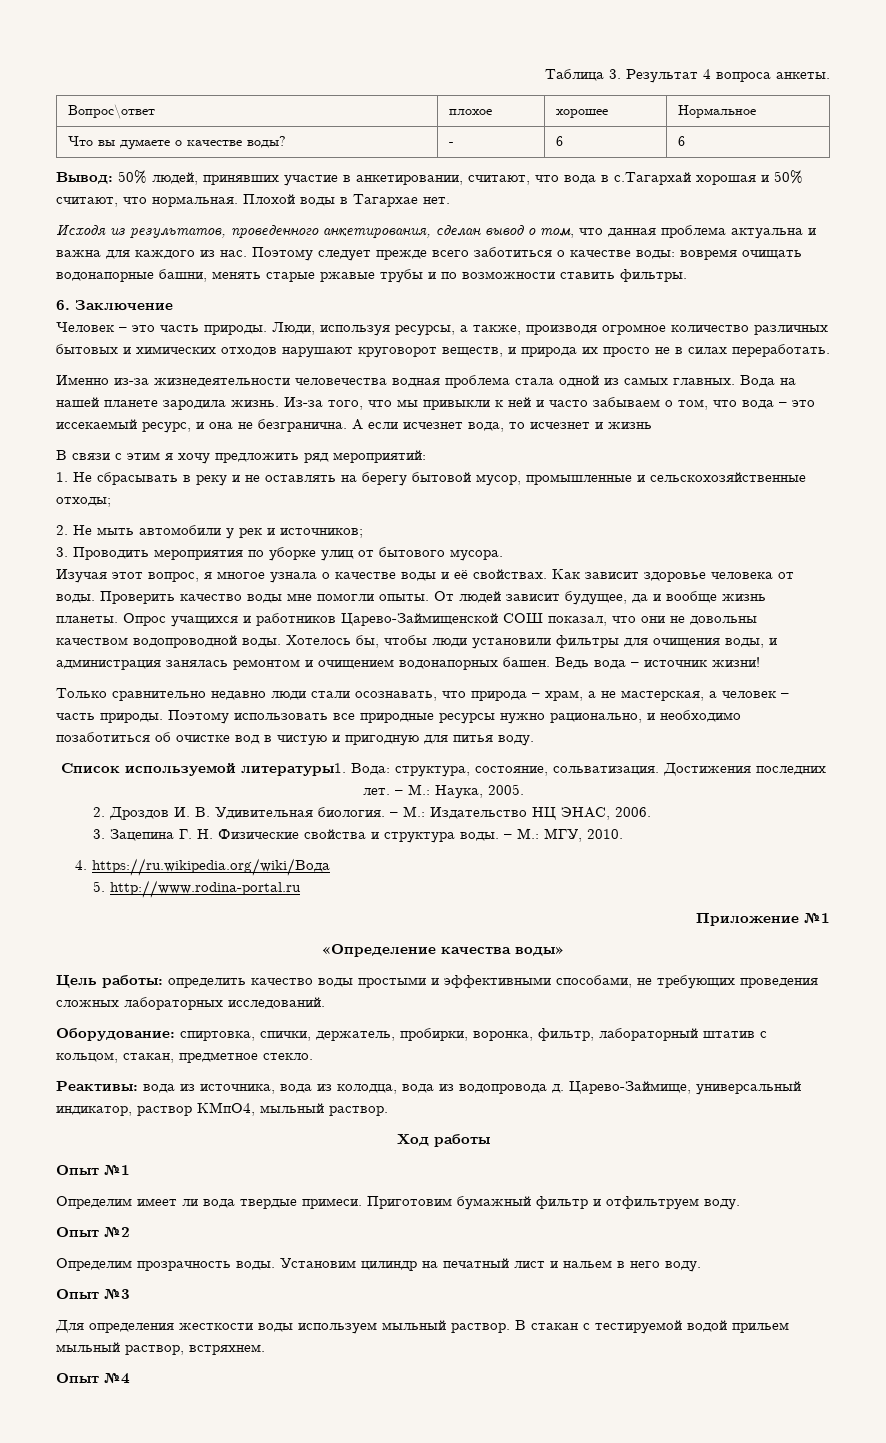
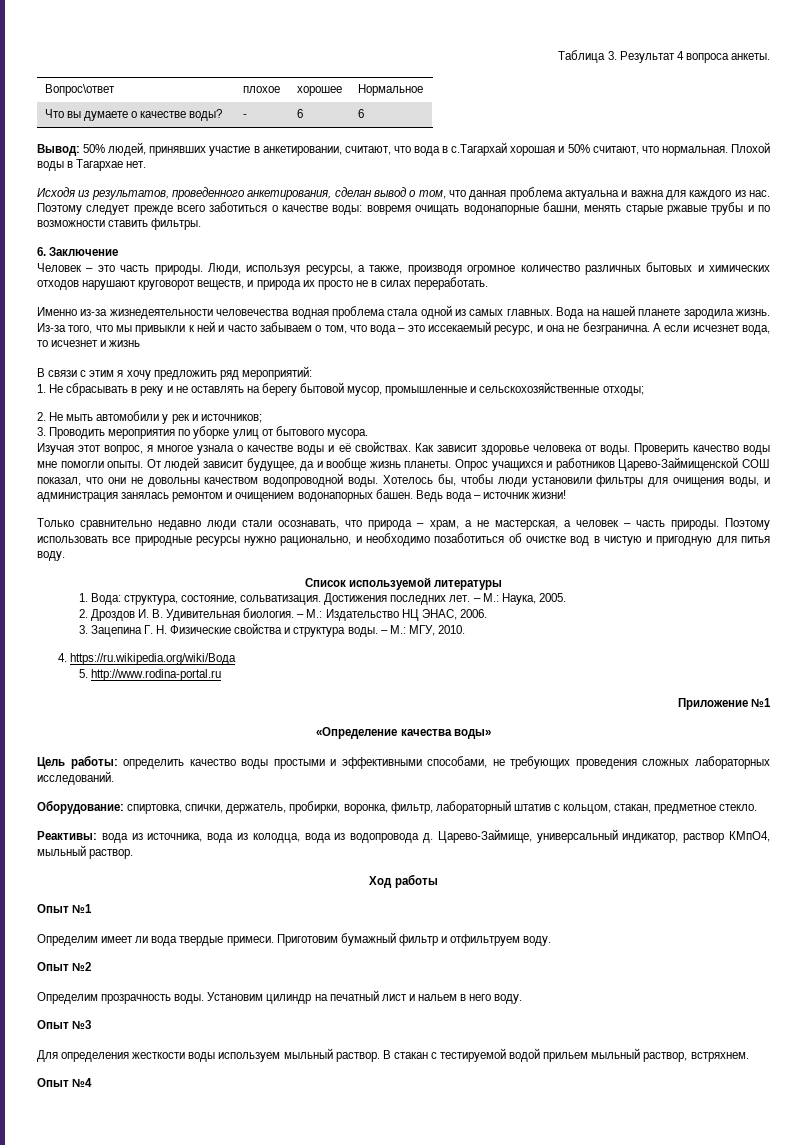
[240,763,346,776] литературы1. -> [434,580,503,590] [78,593,88,602] литературы // 1.

